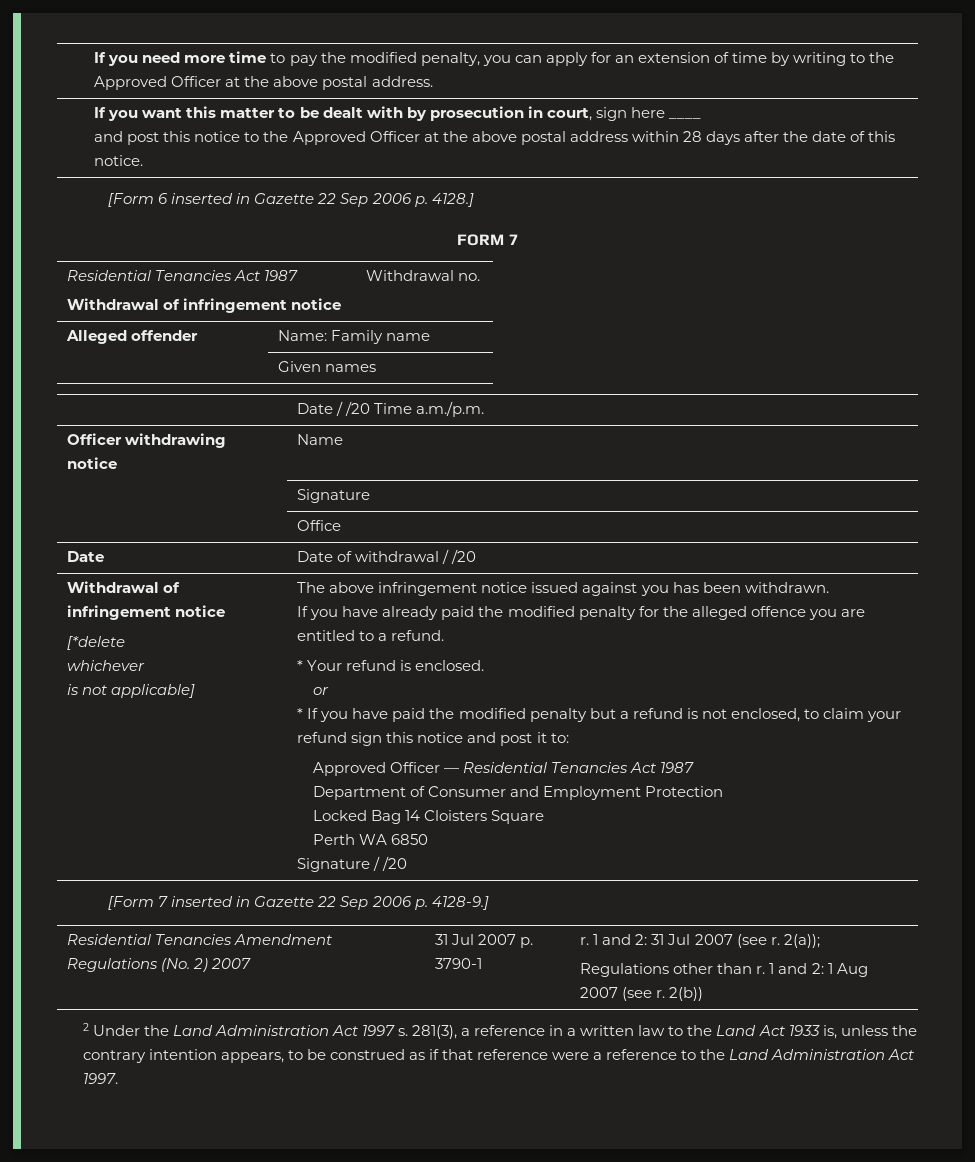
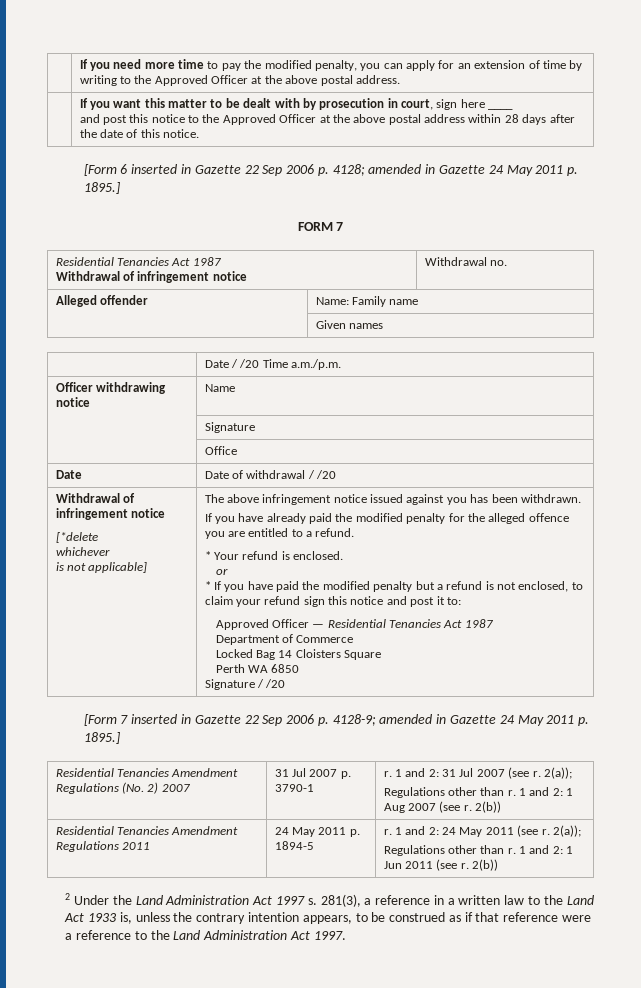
[431,193,474,207] 4128.] -> [332,164,579,176] [83,182,120,194] 4128; amended in Gazette 24 May 2011 p. 1895.]
[427,786,723,800] Consumer and Employment Protection -> [296,635,354,643] Commerce
[431,896,489,910] 4128-9.] -> [332,714,590,726] [83,732,120,744] 4128-9; amended in Gazette 24 May 2011 p. 1895.]
(704, 994) none -> [55,826,239,835] [55,841,150,852] [274,827,360,837] [274,841,314,850] [383,825,581,837] [383,845,574,856] [383,859,499,871] // Residential Tenancies Amendment Regulations 2011 | 24 May 2011 p. 1894-5 | r. 1 and 2: 24 May 2011 (see r. 2(a)); // Regulations other than r. 1 and 2: 1 Jun 2011 (see r. 2(b))

